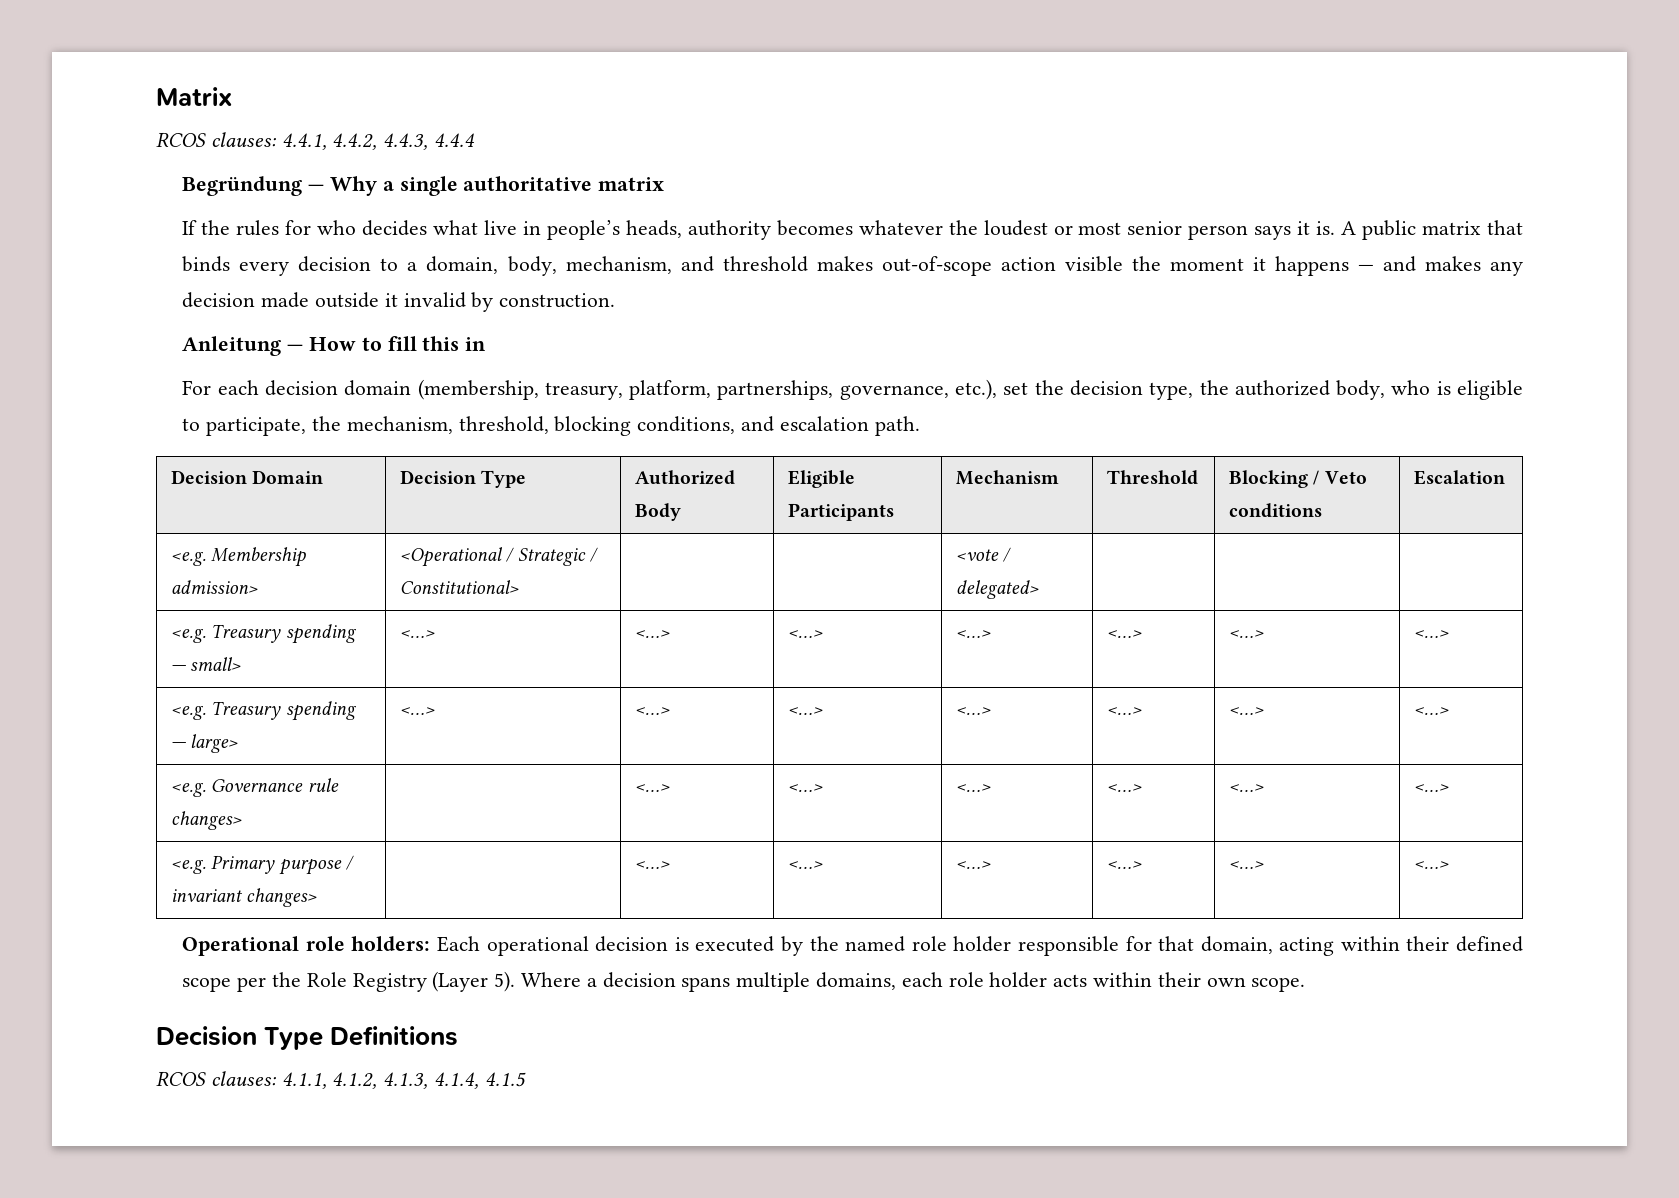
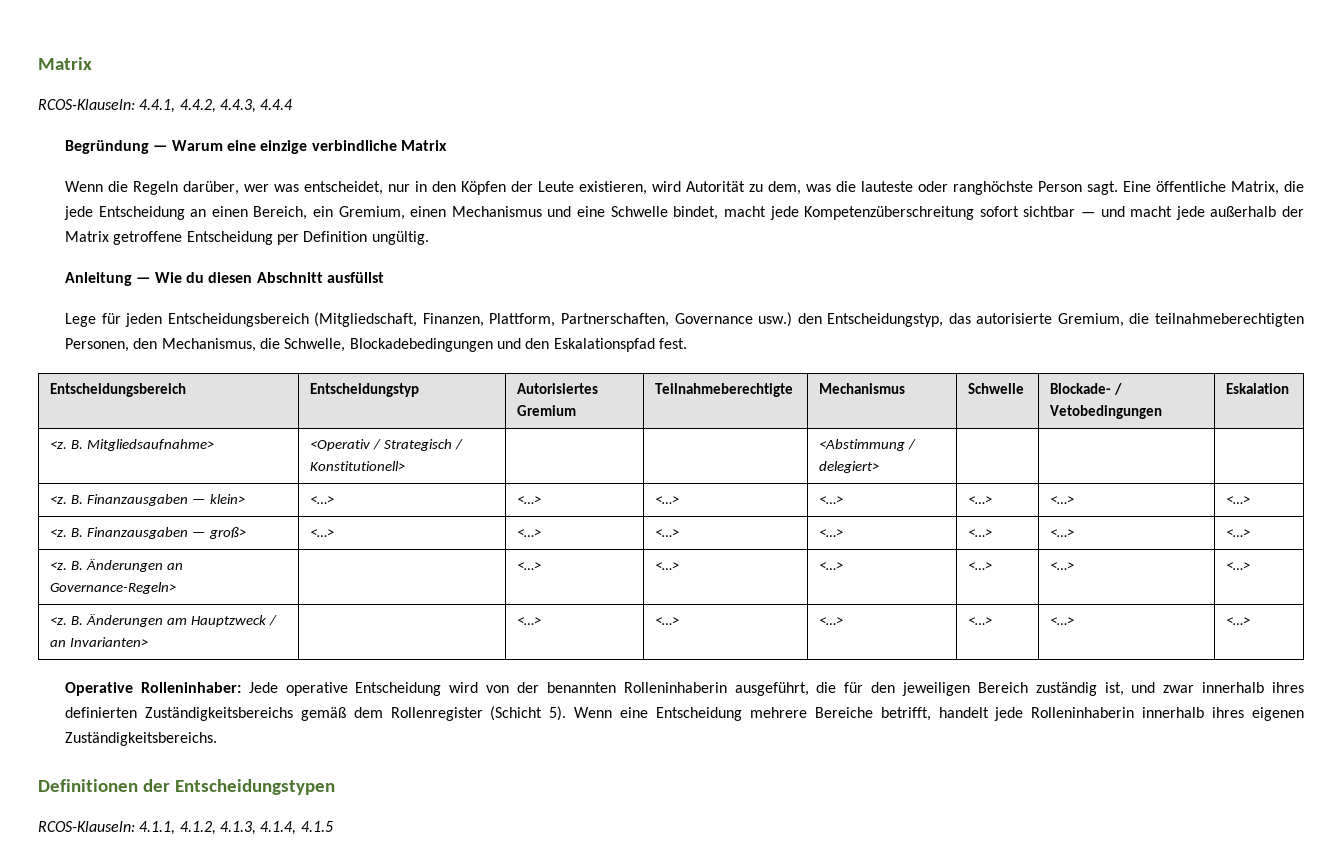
[156,87,232,106] [156,132,277,147] Matrix // RCOS clauses: -> [38,57,92,70] [38,99,135,110] Matrix // RCOS-Klauseln:
[329,176,665,196] [182,220,1523,240] [182,256,1524,276] [182,292,616,312] [182,336,487,356] [182,379,1523,400] [182,416,920,436] [171,470,324,484] [400,470,527,488] [635,470,736,485] [635,503,682,521] [788,470,856,488] [788,503,895,521] [956,470,1060,485] [1107,470,1199,485] [1229,470,1367,488] [1229,503,1323,518] [1414,470,1506,485] [171,547,307,567] [171,580,259,594] [400,547,599,567] [400,580,520,594] [956,547,1012,562] [956,580,1040,599] [171,624,357,644] [171,657,242,671] [400,630,436,638] [635,630,671,638] [788,630,824,638] [956,630,992,638] [1107,630,1143,638] [1229,630,1265,638] [1414,630,1450,638] [171,701,357,721] [171,734,239,753] [400,707,436,715] [635,707,671,715] [788,707,824,715] [956,707,992,715] [1107,707,1143,715] [1229,707,1265,715] [1414,707,1450,715] [171,778,339,797] [171,811,243,830] [635,784,671,792] [788,784,824,792] [956,784,992,792] [1107,784,1143,792] [1229,784,1265,792] [1414,784,1450,792] [171,855,355,875] [171,888,318,907] [635,861,671,869] [788,861,824,869] [956,861,992,869] [1107,861,1143,869] [1229,861,1265,869] [1414,861,1450,869] [182,936,1524,956] [182,971,1306,992] [156,1026,459,1050] [156,1071,277,1086] Why a single authoritative matrix // If the rules for who decides what live in people’s heads, authority becomes whatever the loudest or most senior person says it is. A public matrix that binds every decision to a domain, body, mechanism, and threshold makes out-of-scope action visible the moment it happens — and makes any decision made outside it invalid by construction. // Anleitung — How to fill this in // For each decision domain (membership, treasury, platform, partnerships, governance, etc.), set the decision type, the authorized body, who is eligible to participate, the mechanism, threshold, blocking conditions, and escalation path. // Decision Domain | Decision Type | Authorized Body | Eligible Participants | Mechanism | Threshold | Blocking / Veto conditions | Escalation // <e.g. Membership admission> | <Operational / Strategic / Constitutional> | | | <vote / delegated> | | | // <e.g. Treasury spending — small> | <…> | <…> | <…> | <…> | <…> | <…> | <…> // <e.g. Treasury spending — large> | <…> | <…> | <…> | <…> | <…> | <…> | <…> // <e.g. Governance rule changes> | | <…> | <…> | <…> | <…> | <…> | <…> // <e.g. Primary purpose / invariant changes> | | <…> | <…> | <…> | <…> | <…> | <…> // Operational role holders: Each operational decision is executed by the named role holder responsible for that domain, acting within their defined scope per the Role Registry (Layer 5). Where a decision spans multiple domains, each role holder acts within their own scope. // Decision Type Definitions // RCOS clauses: -> [171,140,447,154] [65,181,1304,195] [64,206,1305,220] [65,231,429,245] [65,272,384,286] [65,312,1304,327] [65,338,687,352] [50,383,187,397] [310,383,420,397] [517,383,599,394] [517,405,577,416] [655,383,794,397] [819,383,906,394] [968,383,1025,394] [1050,383,1123,395] [1050,405,1163,419] [1226,383,1290,394] [50,439,215,451] [310,439,464,451] [310,461,406,471] [819,439,917,451] [819,461,880,473] [50,494,245,506] [310,496,335,504] [517,496,542,504] [655,496,680,504] [819,496,844,504] [968,496,993,504] [1050,496,1075,504] [1226,496,1251,504] [50,527,246,539] [310,529,335,537] [517,529,542,537] [655,529,680,537] [819,529,844,537] [968,529,993,537] [1050,529,1075,537] [1226,529,1251,537] [50,559,184,572] [50,582,177,594] [517,562,542,570] [655,562,680,570] [819,562,844,570] [968,562,993,570] [1050,562,1075,570] [1226,562,1251,570] [50,614,277,627] [50,637,149,647] [517,617,542,625] [655,617,680,625] [819,617,844,625] [968,617,993,625] [1050,617,1075,625] [1226,617,1251,625] [65,682,1305,696] [65,706,1304,721] [65,732,218,746] [38,779,335,795] [38,821,135,832] Warum eine einzige verbindliche Matrix // Wenn die Regeln darüber, wer was entscheidet, nur in den Köpfen der Leute existieren, wird Autorität zu dem, was die lauteste oder ranghöchste Person sagt. Eine öffentliche Matrix, die jede Entscheidung an einen Bereich, ein Gremium, einen Mechanismus und eine Schwelle bindet, macht jede Kompetenzüberschreitung sofort sichtbar — und macht jede außerhalb der Matrix getroffene Entscheidung per Definition ungültig. // Anleitung — Wie du diesen Abschnitt ausfüllst // Lege für jeden Entscheidungsbereich (Mitgliedschaft, Finanzen, Plattform, Partnerschaften, Governance usw.) den Entscheidungstyp, das autorisierte Gremium, die teilnahmeberechtigten Personen, den Mechanismus, die Schwelle, Blockadebedingungen und den Eskalationspfad fest. // Entscheidungsbereich | Entscheidungstyp | Autorisiertes Gremium | Teilnahmeberechtigte | Mechanismus | Schwelle | Blockade- / Vetobedingungen | Eskalation // <z. B. Mitgliedsaufnahme> | <Operativ / Strategisch / Konstitutionell> | | | <Abstimmung / delegiert> | | | // <z. B. Finanzausgaben — klein> | <…> | <…> | <…> | <…> | <…> | <…> | <…> // <z. B. Finanzausgaben — groß> | <…> | <…> | <…> | <…> | <…> | <…> | <…> // <z. B. Änderungen an Governance-Regeln> | | <…> | <…> | <…> | <…> | <…> | <…> // <z. B. Änderungen am Hauptzweck / an Invarianten> | | <…> | <…> | <…> | <…> | <…> | <…> // Operative Rolleninhaber: Jede operative Entscheidung wird von der benannten Rolleninhaberin ausgeführt, die für den jeweiligen Bereich zuständig ist, und zwar innerhalb ihres definierten Zuständigkeitsbereichs gemäß dem Rollenregister (Schicht 5). Wenn eine Entscheidung mehrere Bereiche betrifft, handelt jede Rolleninhaberin innerhalb ihres eigenen Zuständigkeitsbereichs. // Definitionen der Entscheidungstypen // RCOS-Klauseln:

